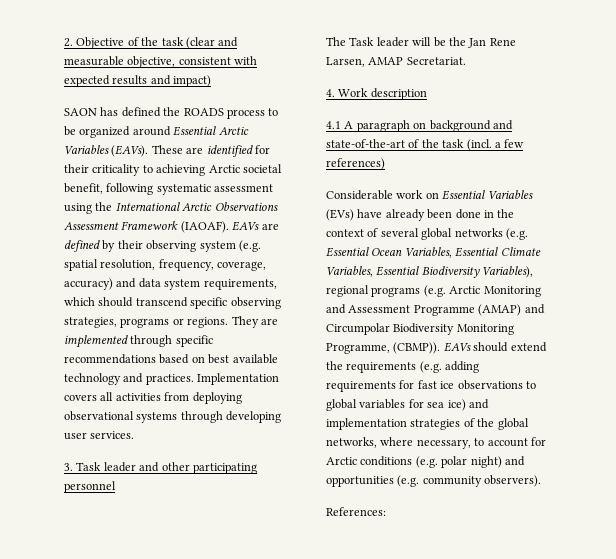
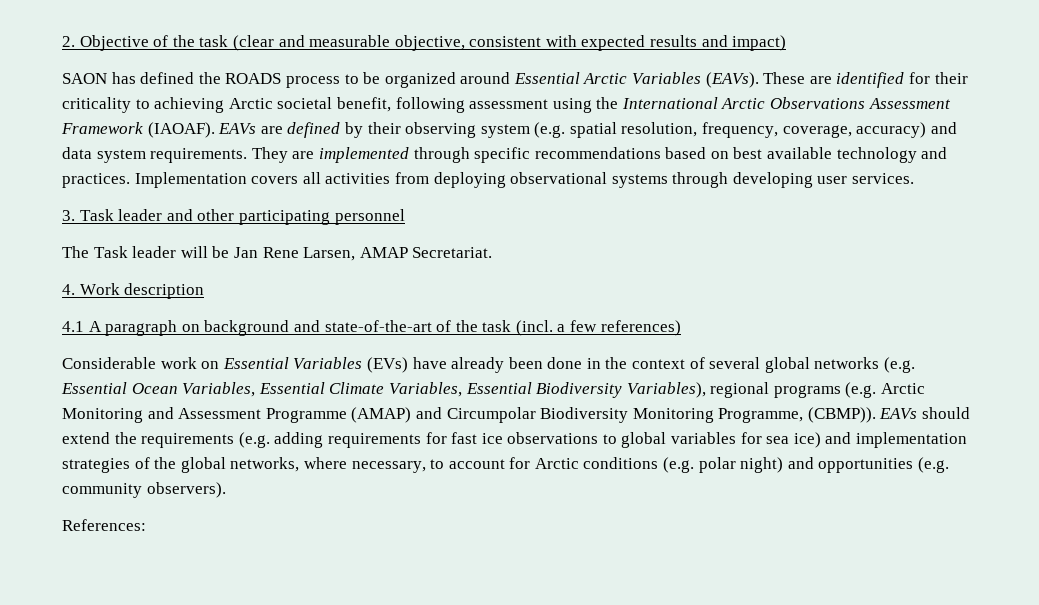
[156,184,211,195] systematic -> (465, 105) none
[203,279,277,290] [64,297,281,309] [64,317,229,328] requirements, which should transcend specific observing strategies, programs or regions. -> [150,148,248,163] requirements.
[448,37,466,46] the -> (230, 252) none

